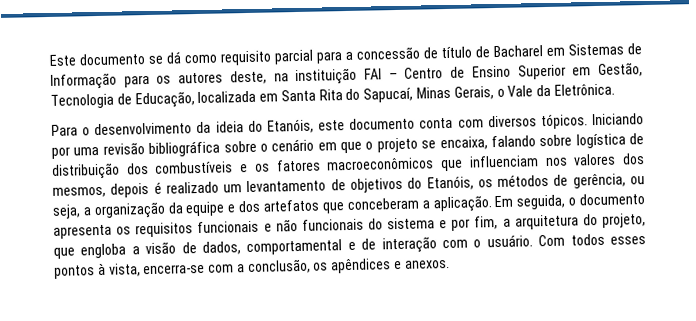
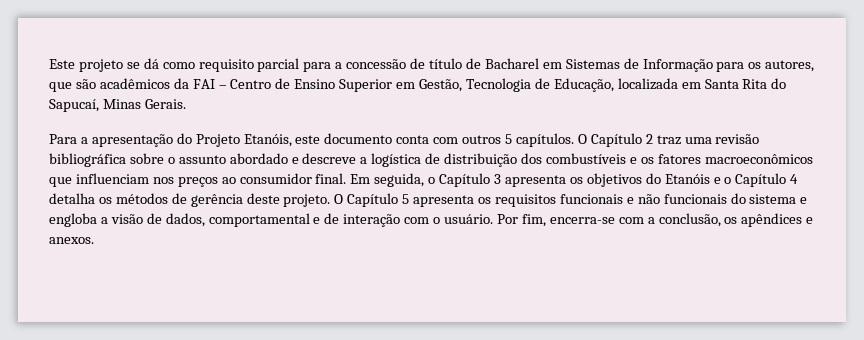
[79,53,146,66] documento -> [78,59,123,72] projeto
[178,67,358,86] autores deste, na instituição -> [765,60,815,72] [49,78,189,92] autores, que são acadêmicos da
[453,83,615,100] [51,120,263,136] Gerais, o Vale da Eletrônica. // Para o desenvolvimento da ideia do -> [144,99,186,109] [49,133,240,147] Gerais. // Para a apresentação do Projeto
[487,113,644,130] [51,146,70,159] diversos tópicos. Iniciando por -> [462,133,681,147] outros 5 capítulos. O Capítulo 2 traz
[271,134,573,154] cenário em que o projeto se encaixa, falando sobre -> [178,153,368,164] assunto abordado e descreve a
[573,153,646,166] [52,173,645,198] [52,193,645,220] valores dos mesmos, depois é realizado um levantamento de objetivos do Etanóis, os métodos de gerência, ou seja, a organização da equipe e dos artefatos que conceberam a aplicação. Em seguida, o documento -> [177,173,799,187] [49,193,410,207] preços ao consumidor final. Em seguida, o Capítulo 3 apresenta os objetivos do Etanóis e o Capítulo 4 detalha os métodos de gerência deste projeto. O Capítulo 5
[451,213,646,231] [53,247,75,259] por fim, a arquitetura do projeto, que -> (808, 200) none
[538,233,646,247] [54,262,141,279] Com todos esses pontos à vista, -> [496,214,546,227] Por fim,

